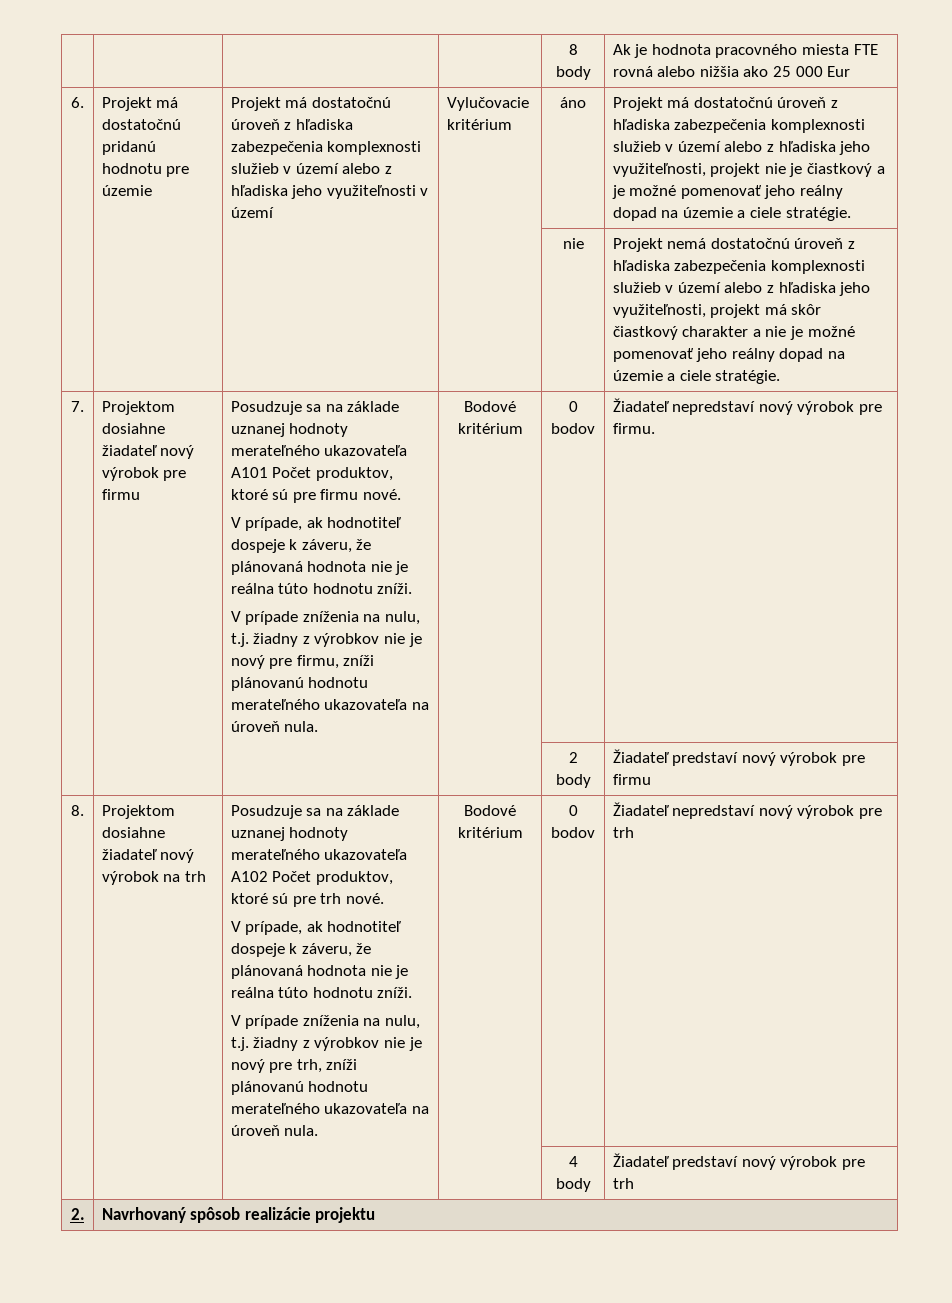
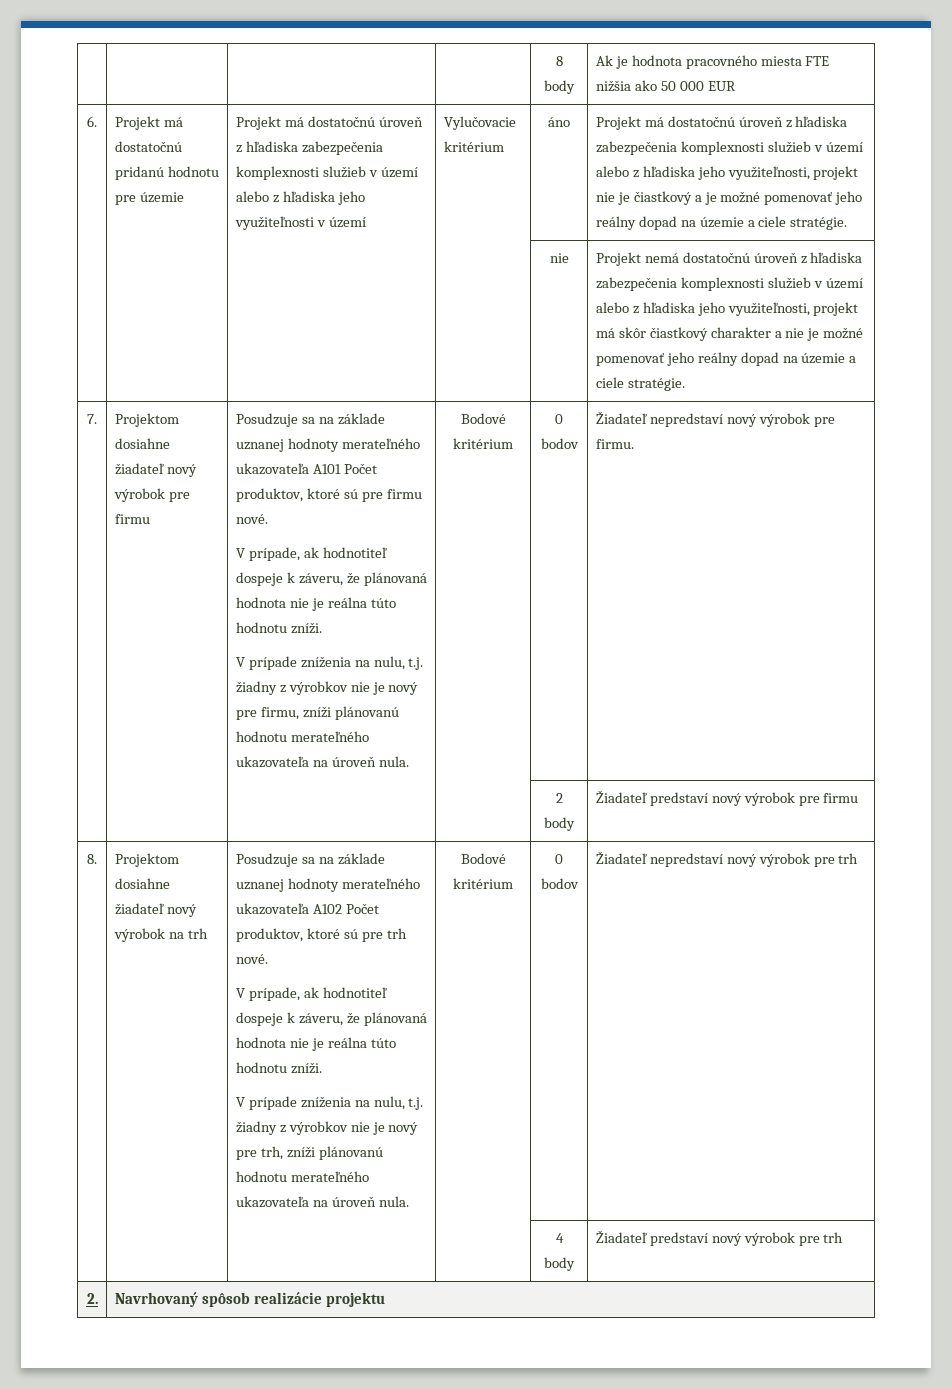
[612,66,851,77] rovná alebo nižšia ako 25 000 Eur -> [595,80,736,92] nižšia ako 50 000 EUR

